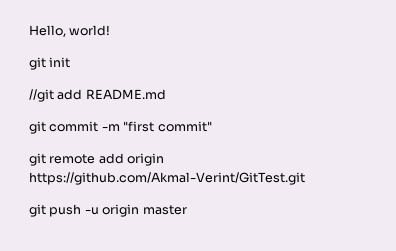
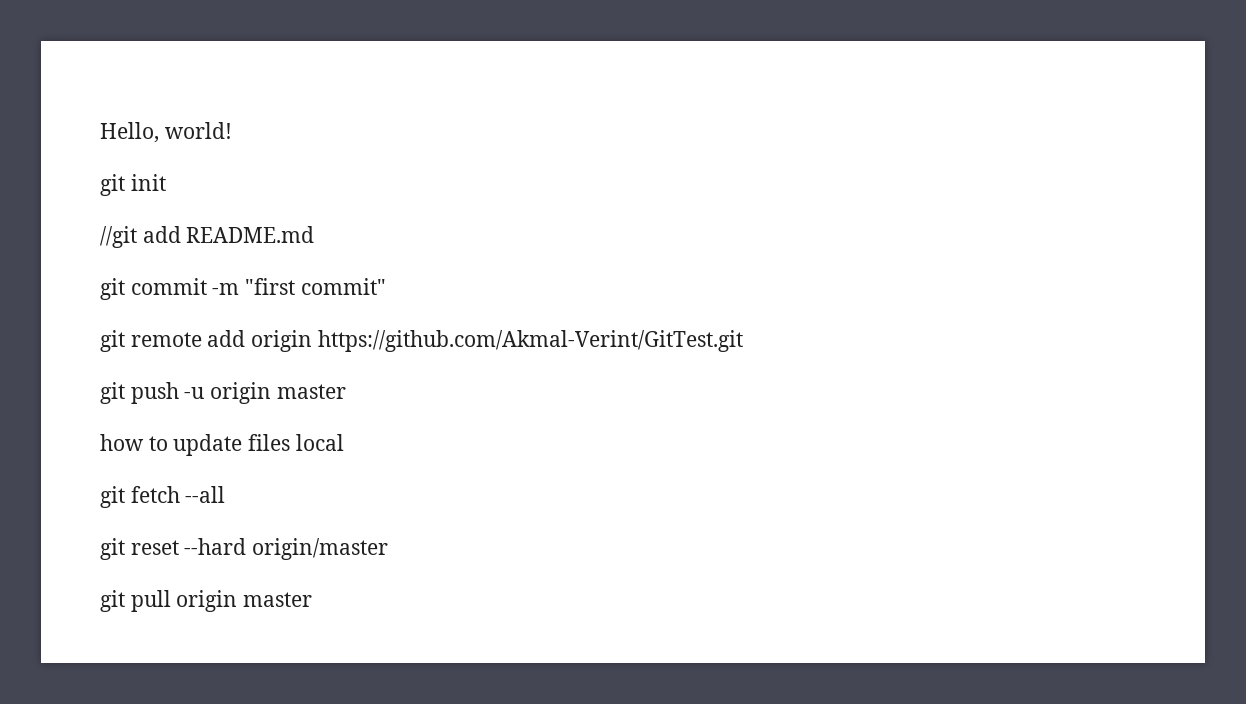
(187, 210) none -> [100,434,344,456] [100,486,226,508] [100,538,389,560] [100,590,313,612] // how to update files local // git fetch --all // git reset --hard origin/master // git pull origin master

